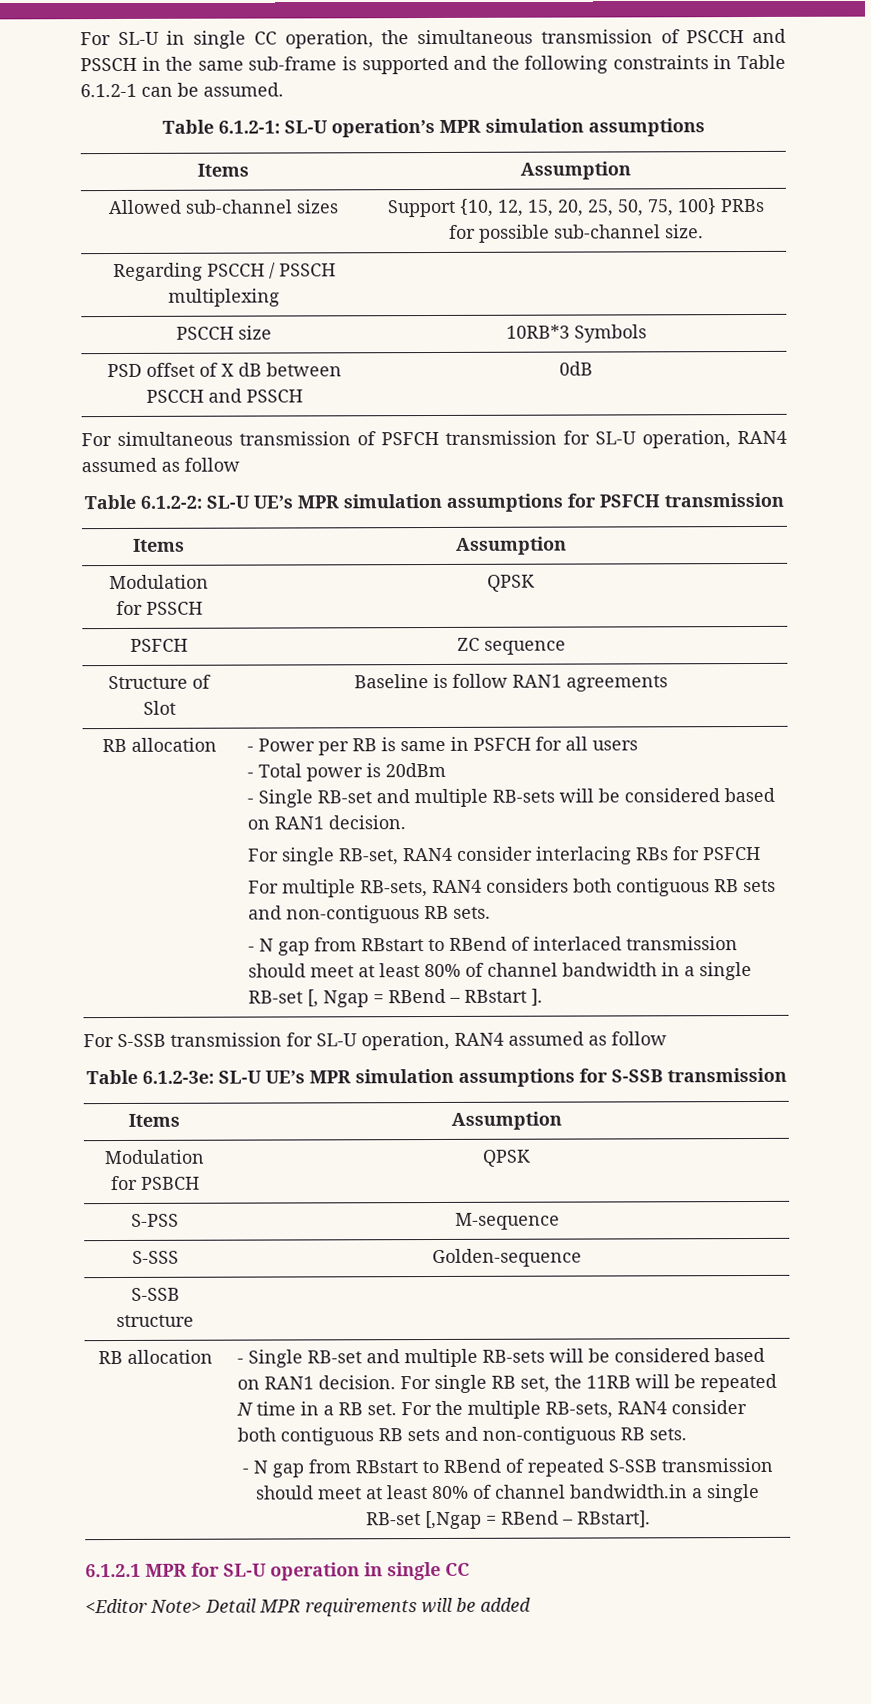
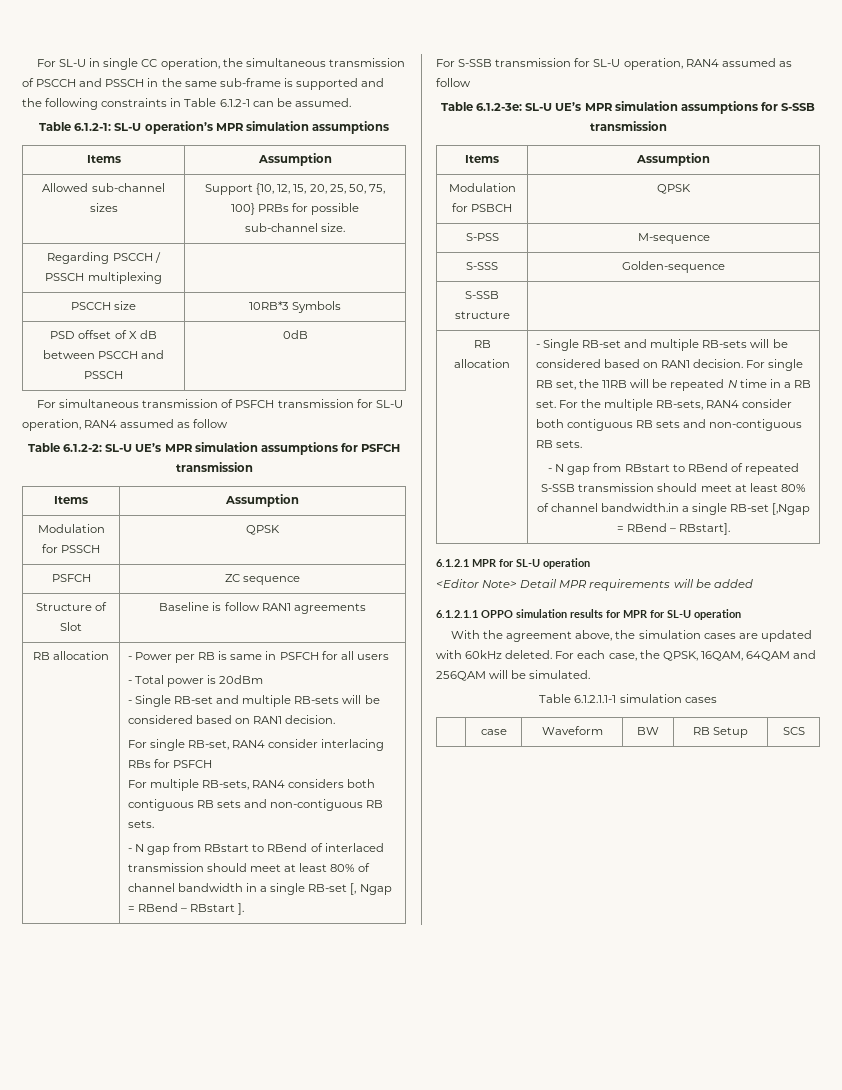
[364,1561,470,1581] in single CC -> (590, 563) none
(531, 1604) none -> [436,609,741,620] [451,630,812,642] [436,650,817,661] [436,670,591,681] [539,694,717,703] [480,729,507,735] [541,726,603,735] [637,727,659,735] [692,727,749,738] [782,727,805,735] // 6.1.2.1.1 OPPO simulation results for MPR for SL-U operation // With the agreement above, the simulation cases are updated with 60kHz deleted. For each case, the QPSK, 16QAM, 64QAM and 256QAM will be simulated. // Table 6.1.2.1.1-1 simulation cases // | case | Waveform | BW | RB Setup | SCS

